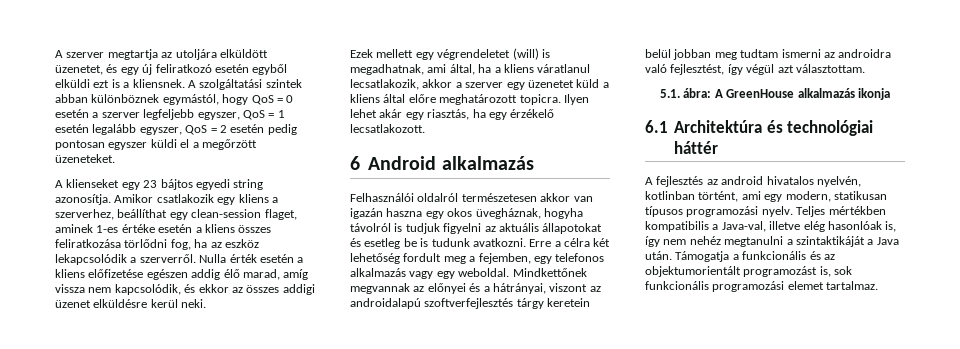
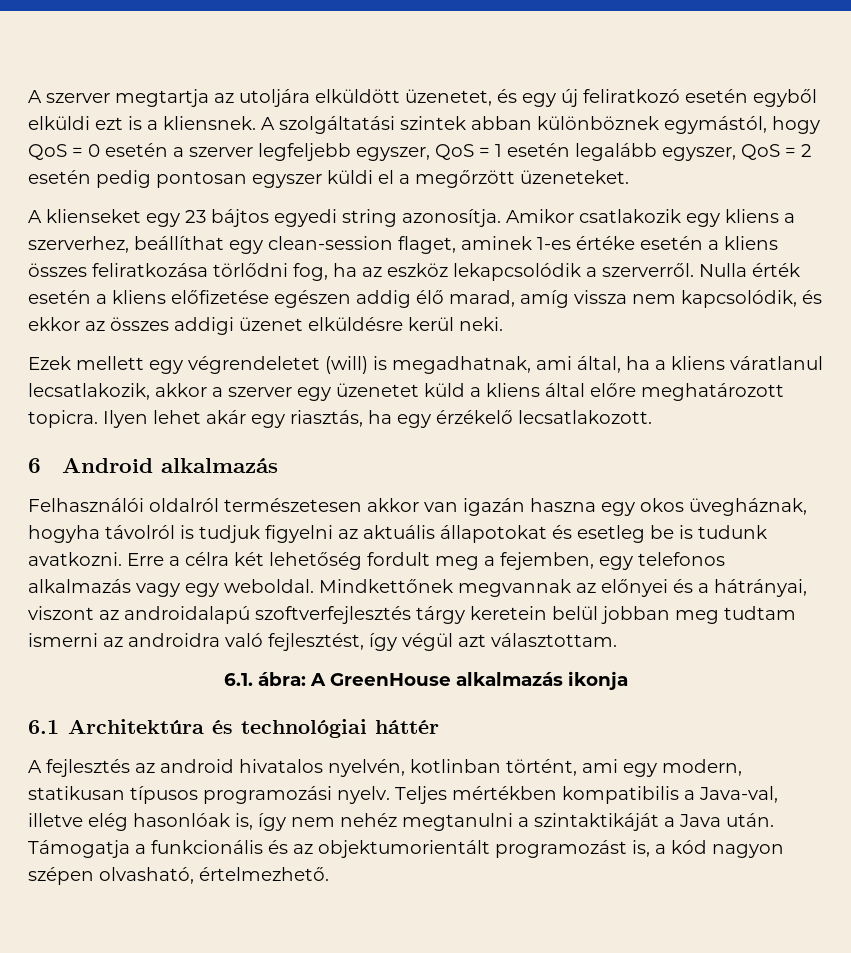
[660,89,681,98] 5.1. -> [223,673,253,686] 6.1.
[834,266,853,275] [645,281,879,292] sok funkcionális programozási elemet tartalmaz. -> [655,840,784,858] [28,867,329,885] a kód nagyon szépen olvasható, értelmezhető.

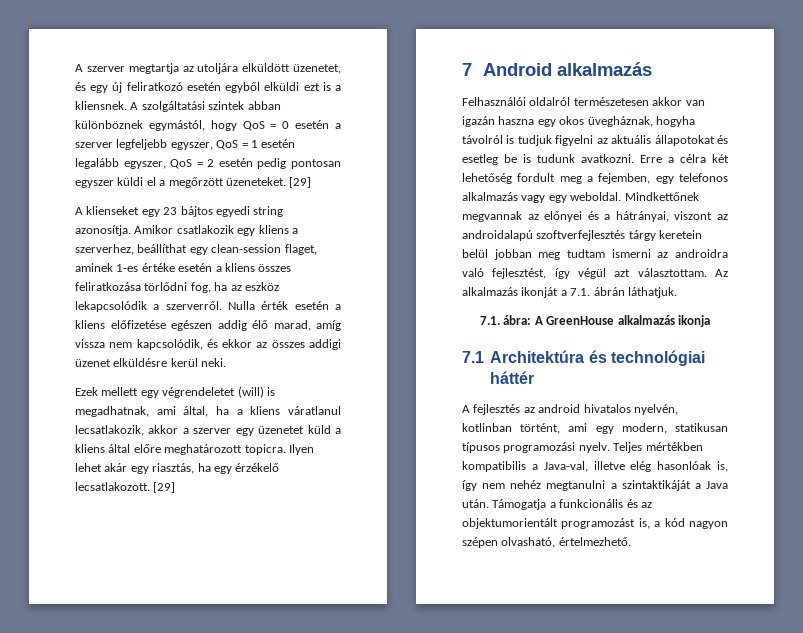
(629, 177) none -> [289,177,312,188] [29]
[28,458,41,473] // 6 -> [153,482,176,493] [462,63,472,76] [29] // 7
[223,673,253,686] // 6.1. -> [715,269,728,277] [462,287,677,298] [480,316,501,325] Az alkalmazás ikonját a 7.1. ábrán láthatjuk. // 7.1.
[28,720,59,734] 6.1 -> [462,351,484,363] 7.1

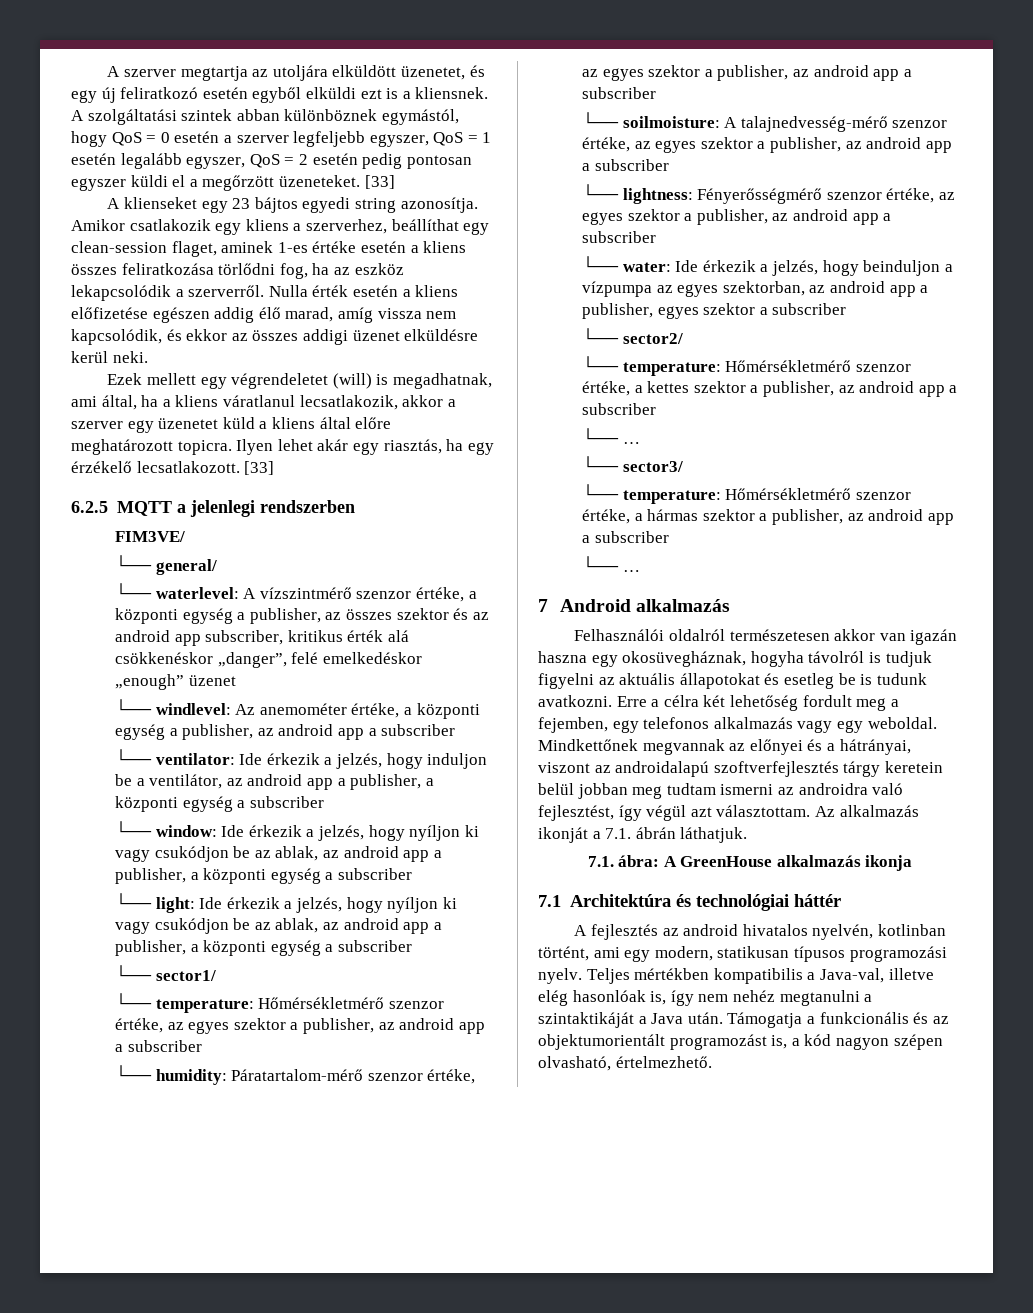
[289,177,312,188] [29] -> [364,175,395,189] [33]
[153,482,176,493] [29] -> [244,461,275,475] [71,500,355,517] [115,531,186,542] [115,555,217,575] [115,583,477,602] [115,608,489,624] [115,630,410,646] [115,652,422,668] [115,674,236,690] [115,699,480,719] [115,724,456,740] [115,749,488,769] [115,774,434,790] [115,796,324,812] [115,821,479,841] [115,846,442,862] [115,868,413,884] [115,893,457,913] [115,918,442,934] [115,940,413,956] [115,965,216,981] [115,993,444,1013] [115,1018,485,1034] [115,1040,202,1052] [115,1065,476,1085] [582,65,912,81] [582,87,657,99] [582,112,948,132] [582,137,952,153] [582,159,669,171] [582,184,956,204] [582,209,892,225] [582,231,657,243] [582,256,953,276] [582,281,929,297] [582,303,847,319] [582,328,683,344] [582,356,911,376] [582,381,958,397] [582,403,657,415] [582,428,640,444] [582,456,683,472] [582,484,911,504] [582,509,954,525] [582,531,669,543] [582,556,640,572] [33] // 6.2.5 MQTT a jelenlegi rendszerben // FIM3VE/ // └── general/ // └── waterlevel: A vízszintmérő szenzor értéke, a központi egység a publisher, az összes szektor és az android app subscriber, kritikus érték alá csökkenéskor „danger”, felé emelkedéskor „enough” üzenet // └── windlevel: Az anemométer értéke, a központi egység a publisher, az android app a subscriber // └── ventilator: Ide érkezik a jelzés, hogy induljon be a ventilátor, az android app a publisher, a központi egység a subscriber // └── window: Ide érkezik a jelzés, hogy nyíljon ki vagy csukódjon be az ablak, az android app a publisher, a központi egység a subscriber // └── light: Ide érkezik a jelzés, hogy nyíljon ki vagy csukódjon be az ablak, az android app a publisher, a központi egység a subscriber // └── sector1/ // └── temperature: Hőmérsékletmérő szenzor értéke, az egyes szektor a publisher, az android app a subscriber // └── humidity: Páratartalom-mérő szenzor értéke, az egyes szektor a publisher, az android app a subscriber // └── soilmoisture: A talajnedvesség-mérő szenzor értéke, az egyes szektor a publisher, az android app a subscriber // └── lightness: Fényerősségmérő szenzor értéke, az egyes szektor a publisher, az android app a subscriber // └── water: Ide érkezik a jelzés, hogy beinduljon a vízpumpa az egyes szektorban, az android app a publisher, egyes szektor a subscriber // └── sector2/ // └── temperature: Hőmérsékletmérő szenzor értéke, a kettes szektor a publisher, az android app a subscriber // └── … // └── sector3/ // └── temperature: Hőmérsékletmérő szenzor értéke, a hármas szektor a publisher, az android app a subscriber // └── …
[559,116,653,127] okos üvegháznak, -> [622,651,747,667] okosüvegháznak,

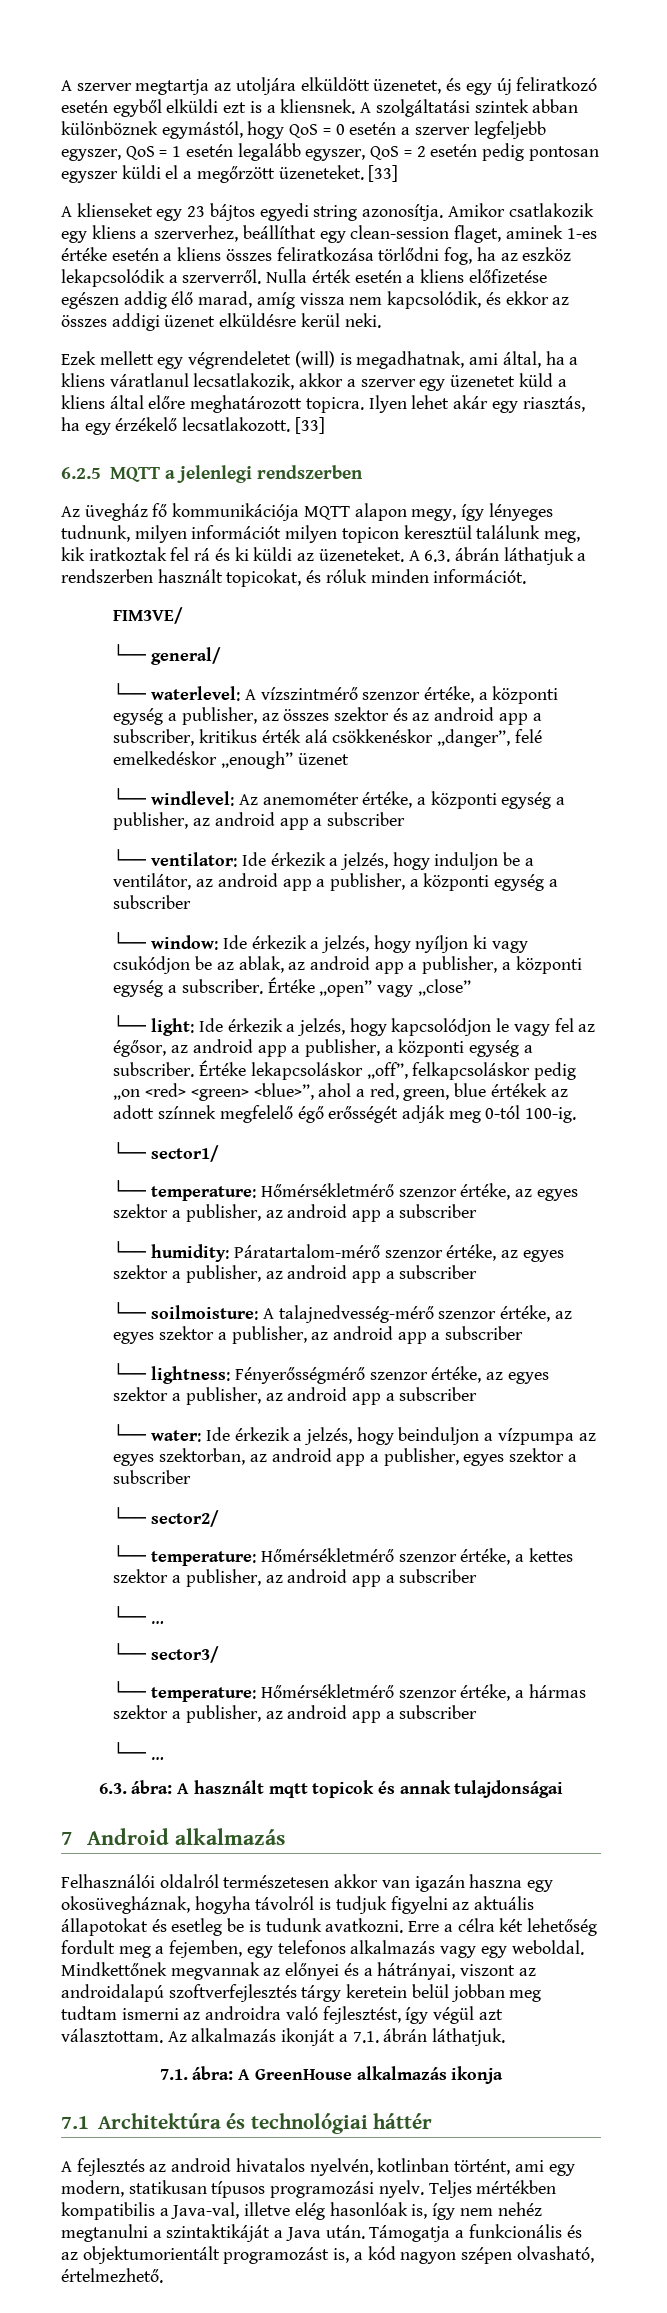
(355, 506) none -> [61,503,553,521] [61,525,581,543] [61,547,587,565] [61,569,527,587] // Az üvegház fő kommunikációja MQTT alapon megy, így lényeges tudnunk, milyen információt milyen topicon keresztül találunk meg, kik iratkoztak fel rá és ki küldi az üzeneteket. A 6.3. ábrán láthatjuk a rendszerben használt topicokat, és róluk minden információt.
(201, 640) none -> [532,713,542,721] a
[338,868,413,880] subscriber -> [181,977,471,997] subscriber. Értéke „open” vagy „close”
[387,897,457,913] [115,918,442,934] [115,940,413,956] nyíljon ki vagy csukódjon be az ablak, az android app a publisher, a központi egység a subscriber -> [391,1018,596,1036] [113,1039,533,1057] [113,1060,577,1080] [113,1083,568,1101] [113,1105,577,1123] kapcsolódjon le vagy fel az égősor, az android app a publisher, a központi egység a subscriber. Értéke lekapcsoláskor „off”, felkapcsoláskor pedig „on <red> <green> <blue>”, ahol a red, green, blue értékek az adott színnek megfelelő égő erősségét adják meg 0-tól 100-ig.
(640, 571) none -> [98,1780,564,1798] // 6.3. ábra: A használt mqtt topicok és annak tulajdonságai

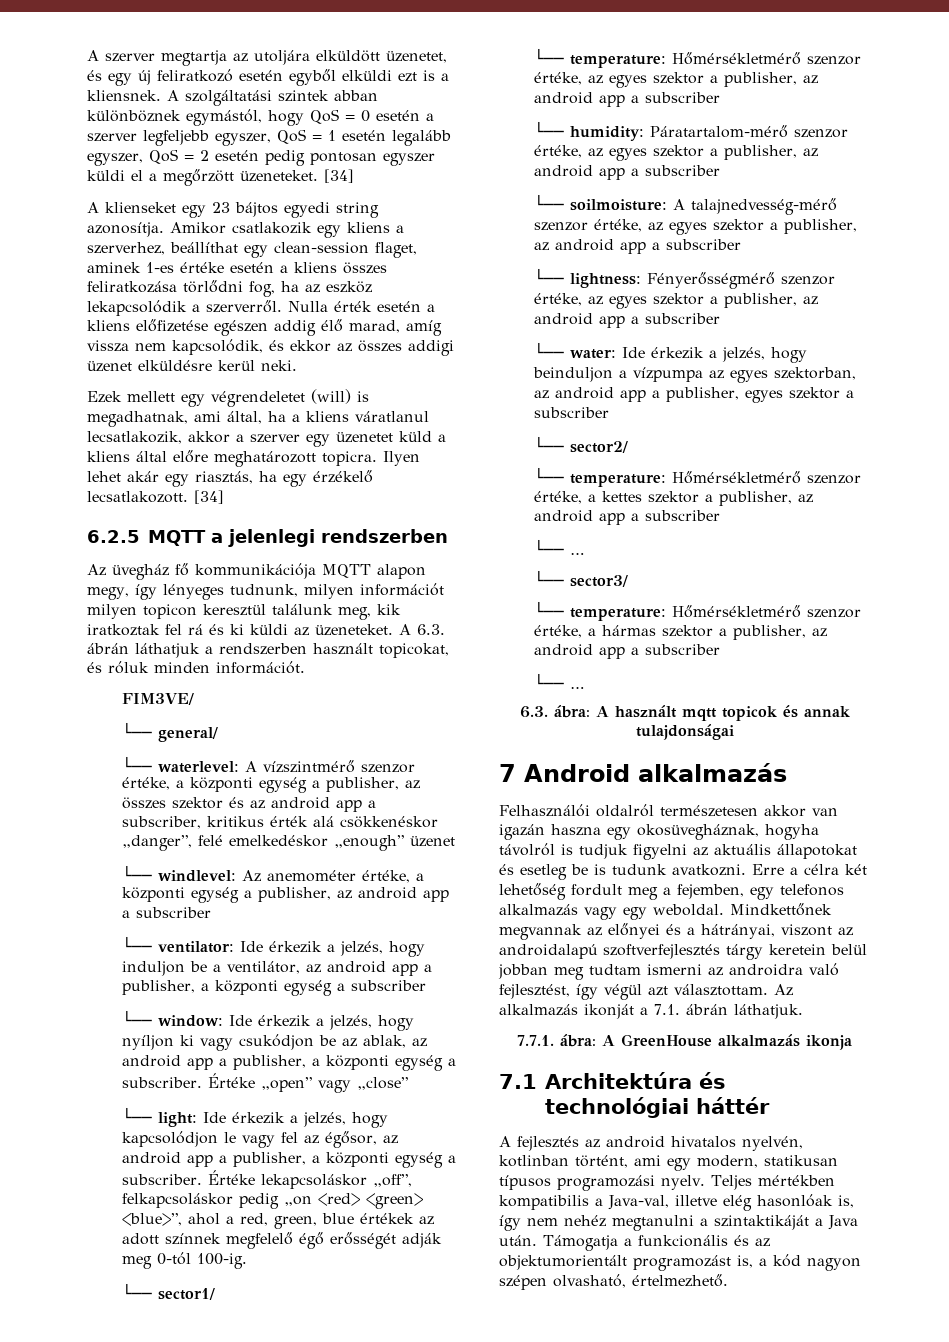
[368,165,399,182] [33] -> [324,169,354,183] [34]
[294,417,325,434] [33] -> [194,490,224,504] [34]
[159,2069,188,2080] 7.1. -> [517,1035,554,1046] 7.7.1.

